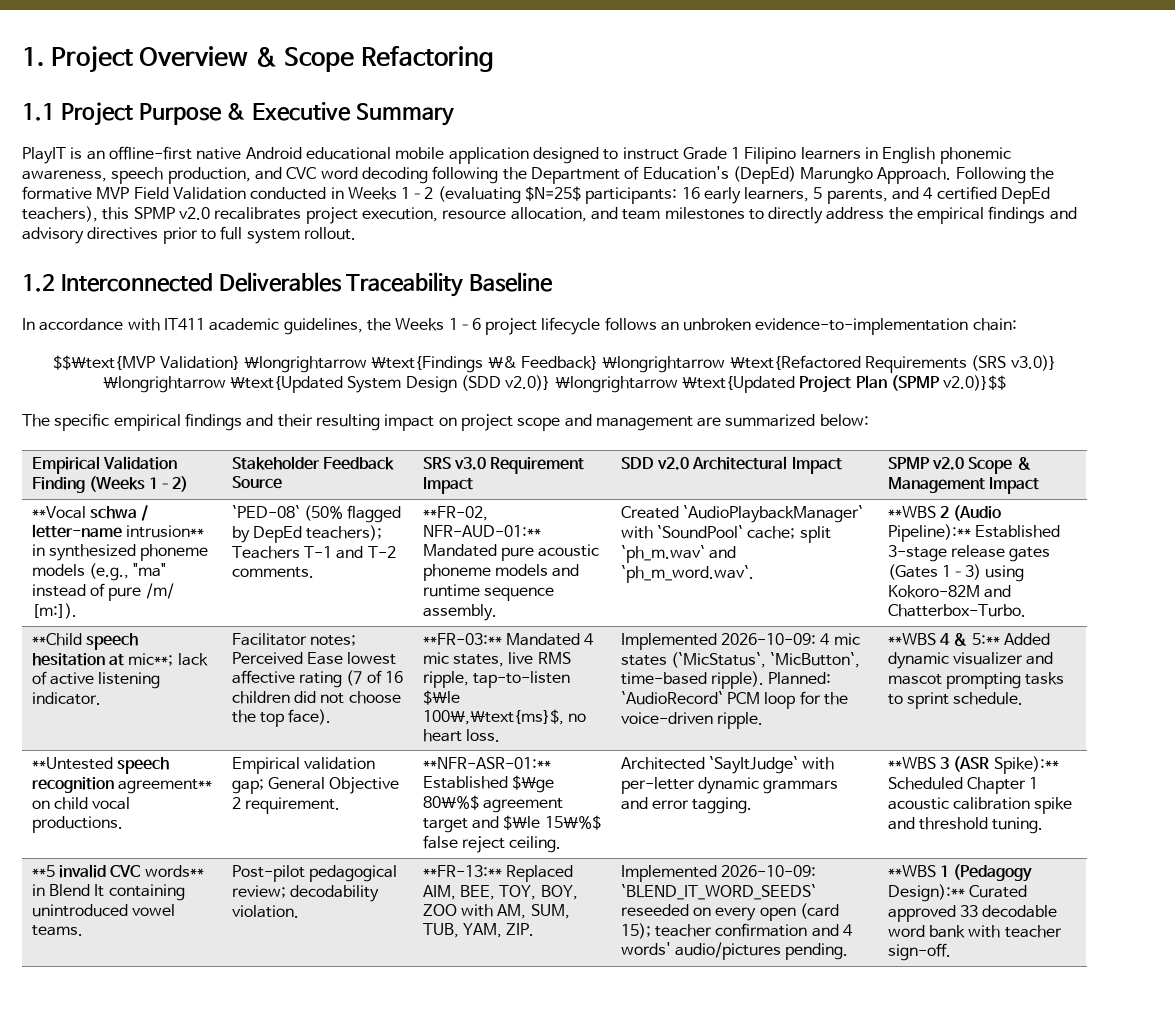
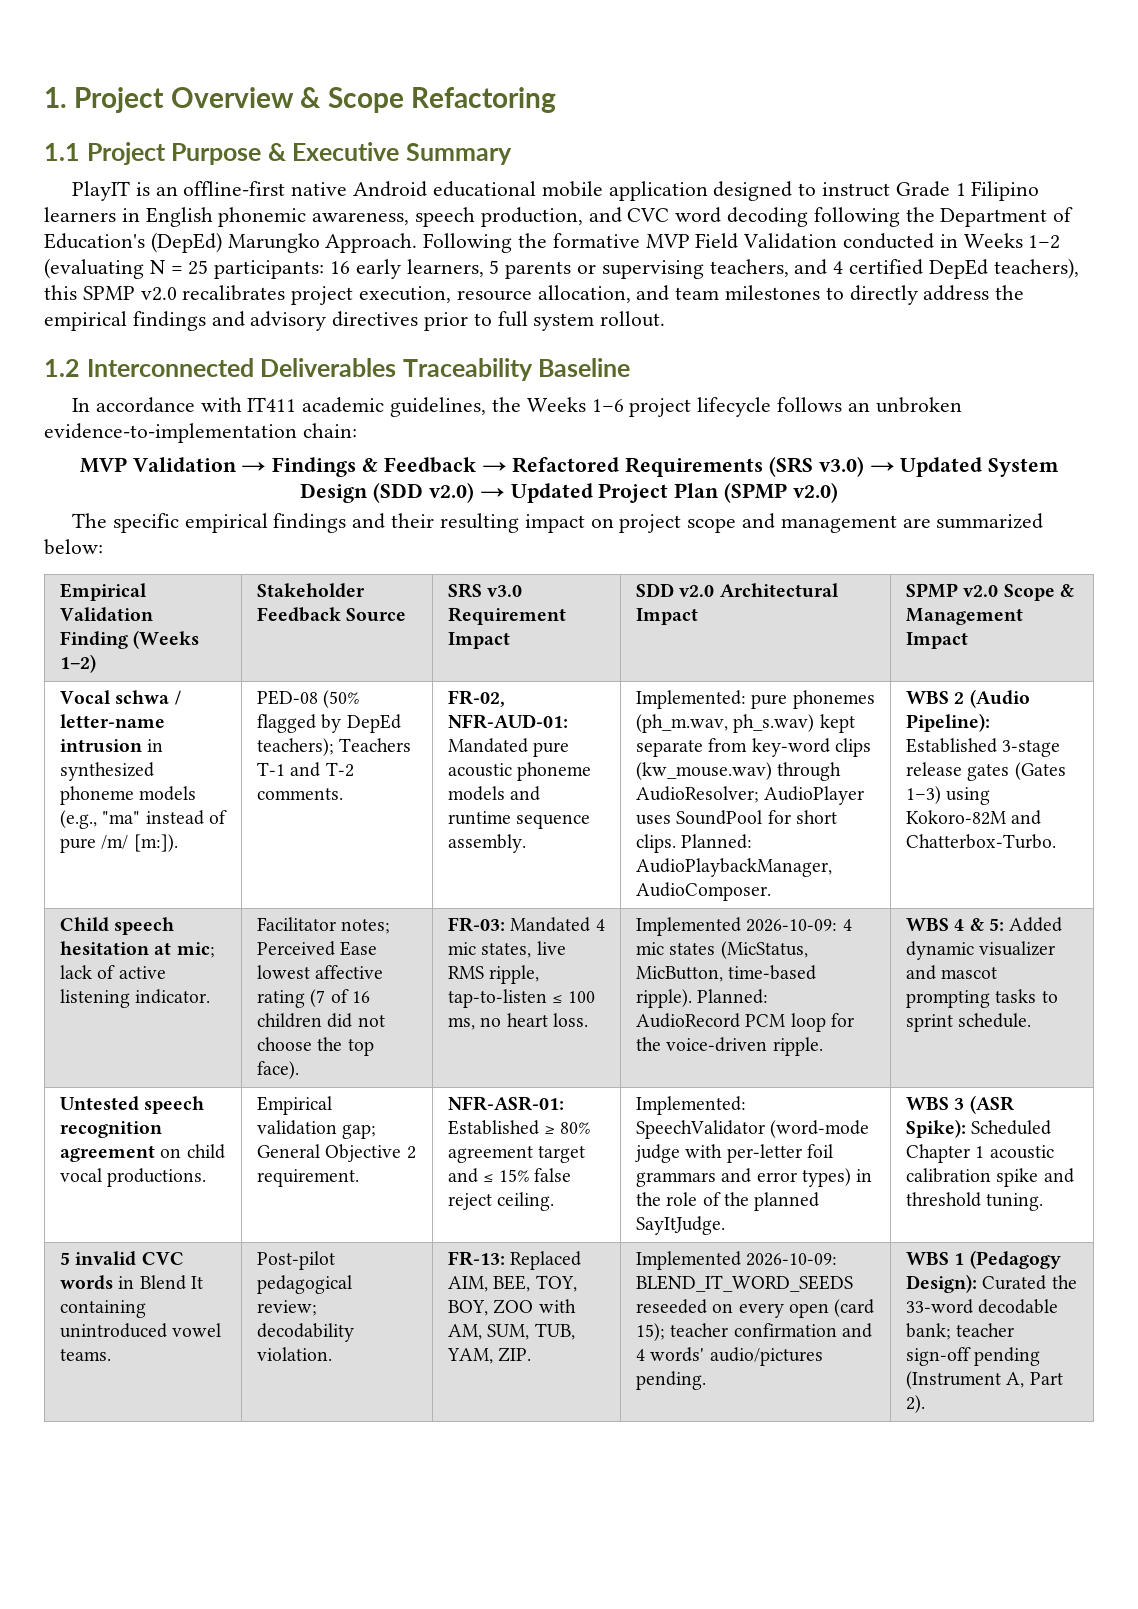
[524,186,581,201] $N=25$ -> [149,260,209,275] N = 25
[826,189,888,204] parents, -> [505,259,789,279] parents or supervising teachers,
[53,355,1056,373] [102,375,795,393] $$\text{MVP Validation} \longrightarrow \text{Findings \& Feedback} \longrightarrow \text{Refactored Requirements (SRS v3.0)} \longrightarrow \text{Updated System Design (SDD v2.0)} \longrightarrow \text{Updated -> [79,456,1060,477] [300,482,593,503] MVP Validation → Findings & Feedback → Refactored Requirements (SRS v3.0) → Updated System Design (SDD v2.0) → Updated
[943,375,1007,391] v2.0)}$$ -> [792,482,838,503] v2.0)
[31,506,86,519] **Vocal -> [60,690,112,704] Vocal
[126,525,205,538] intrusion** -> [60,739,143,753] intrusion
[231,505,300,518] `PED-08` -> [257,690,319,705] PED-08
[422,506,488,521] [422,525,541,537] **FR-02, NFR-AUD-01:** -> [448,690,506,707] [448,714,569,729] FR-02, NFR-AUD-01:
[620,505,864,523] [620,525,831,543] [620,545,737,563] [620,565,754,583] [887,506,936,518] Created `AudioPlaybackManager` with `SoundPool` cache; split `ph_m.wav` and `ph_m_word.wav`. | **WBS -> [636,690,875,709] [636,714,855,733] [636,738,871,757] [636,762,842,781] [636,786,865,805] [636,810,837,825] [636,834,753,853] [636,858,833,877] [636,882,772,901] [906,691,950,704] Implemented: pure phonemes (ph_m.wav, ph_s.wav) kept separate from key-word clips (kw_mouse.wav) through AudioResolver; AudioPlayer uses SoundPool for short clips. Planned: AudioPlaybackManager, AudioComposer. | WBS
[887,524,971,542] Pipeline):** -> [906,713,991,732] Pipeline):
[31,633,82,646] **Child -> [60,917,110,932] Child
[128,653,174,666] mic**; -> [176,942,215,958] mic;
[422,633,502,645] **FR-03:** -> [448,917,506,932] FR-03:
[422,690,460,705] [422,709,564,725] $\le 100\,\text{ms}$, -> [552,991,595,1003] [448,1017,476,1030] ≤ 100 ms,
[671,652,861,668] (`MicStatus`, `MicButton`, -> [720,941,808,959] [636,966,724,982] (MicStatus, MicButton,
[620,691,723,705] `AudioRecord` -> [636,1013,741,1028] AudioRecord
[887,633,936,645] **WBS -> [906,918,950,931] WBS
[971,633,1000,645] 5:** -> [988,918,1004,931] 5:
[31,757,113,770] **Untested -> [60,1096,140,1111] Untested
[118,779,213,794] agreement** -> [60,1145,156,1162] agreement
[422,757,551,769] [422,775,555,793] [422,795,479,810] **NFR-ASR-01:** Established $\ge 80\%$ -> [448,1096,565,1111] [448,1120,590,1135] NFR-ASR-01: Established ≥ 80%
[503,815,601,830] $\le 15\%$ -> [483,1169,529,1182] ≤ 15%
[620,756,799,774] Architected `SayItJudge` -> [636,1096,747,1115] [636,1120,870,1139] [635,1144,681,1163] Implemented: SpeechValidator (word-mode judge
[698,777,760,794] dynamic -> [806,1144,833,1158] foil
[692,797,753,814] [887,757,936,769] tagging. | **WBS -> [801,1168,873,1187] [636,1192,820,1211] [636,1216,726,1235] [906,1097,950,1110] types) in the role of the planned SayItJudge. | WBS
[993,756,1059,774] Spike):** -> [906,1119,967,1138] Spike):
[31,865,55,877] **5 -> [60,1252,71,1265] 5
[144,865,204,877] words** -> [60,1275,114,1290] words
[422,865,502,877] **FR-13:** -> [448,1251,506,1266] FR-13:
[620,884,816,900] `BLEND_IT_WORD_SEEDS` -> [636,1275,854,1292] BLEND_IT_WORD_SEEDS
[887,865,936,877] **WBS -> [906,1252,950,1265] WBS
[887,884,1028,902] [887,905,1058,922] [887,925,1062,938] [887,943,951,961] Design):** Curated approved 33 decodable word bank with teacher sign-off. -> [906,1274,1077,1293] [906,1299,1059,1314] [906,1323,1015,1340] [906,1347,1041,1366] [906,1371,1063,1389] [906,1395,926,1413] Design): Curated the 33-word decodable bank; teacher sign-off pending (Instrument A, Part 2).

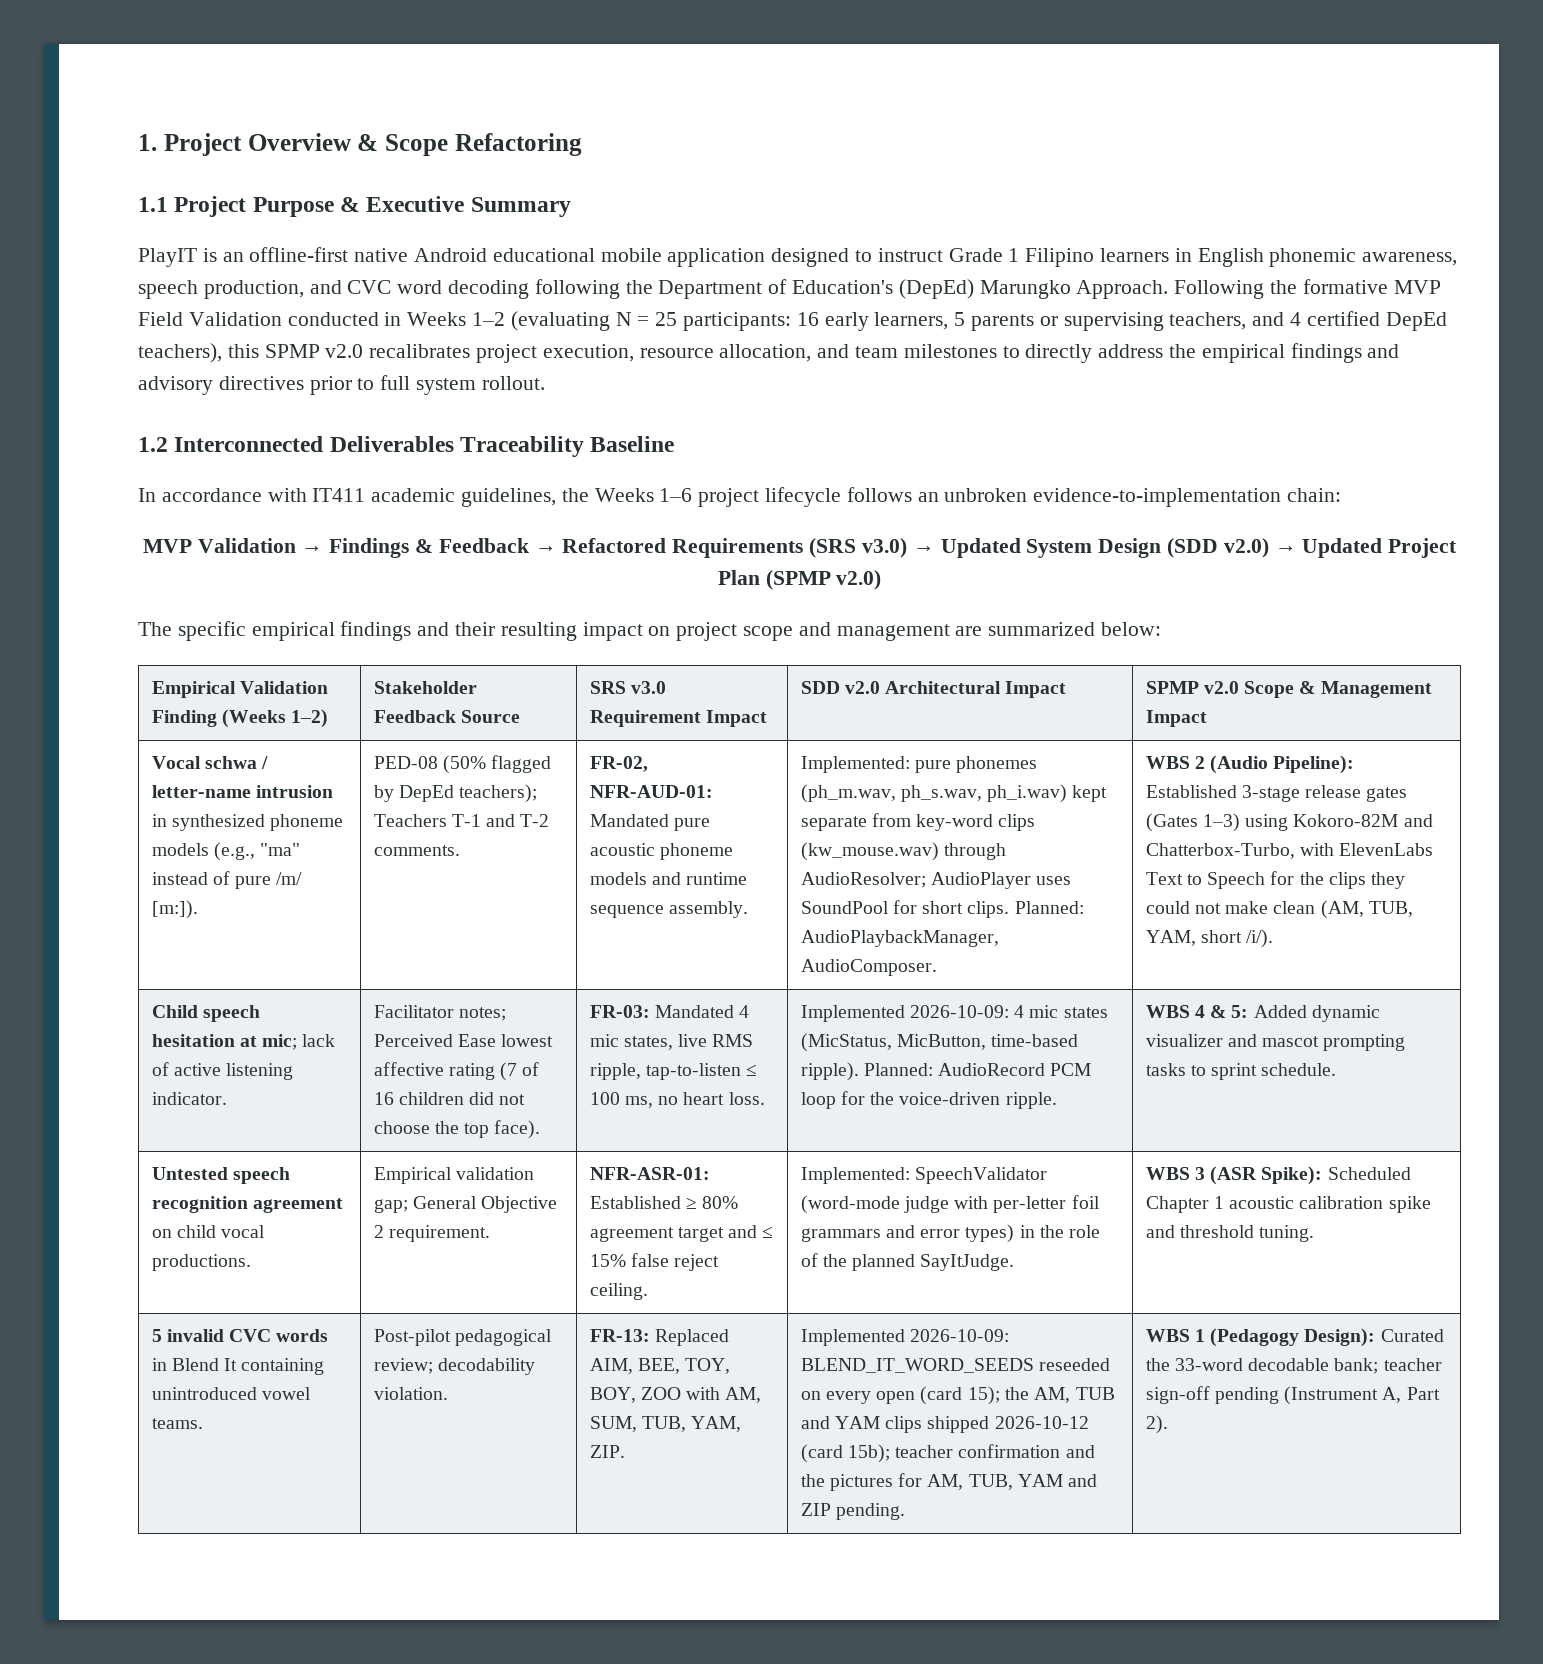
[733,714,815,733] ph_s.wav) -> [900,784,1068,803] ph_s.wav, ph_i.wav)
[906,834,1057,849] Chatterbox-Turbo. -> [1145,843,1434,859] [1145,871,1406,889] [1145,900,1414,919] [1145,929,1274,948] Chatterbox-Turbo, with ElevenLabs Text to Speech for the clips they could not make clean (AM, TUB, YAM, short /i/).
[670,1323,872,1338] [636,1347,823,1366] teacher confirmation and 4 words' audio/pictures -> [1005,1387,1115,1403] [800,1416,1089,1433] [800,1444,1095,1463] [800,1473,1098,1491] [800,1503,831,1516] the AM, TUB and YAM clips shipped 2026-10-12 (card 15b); teacher confirmation and the pictures for AM, TUB, YAM and ZIP

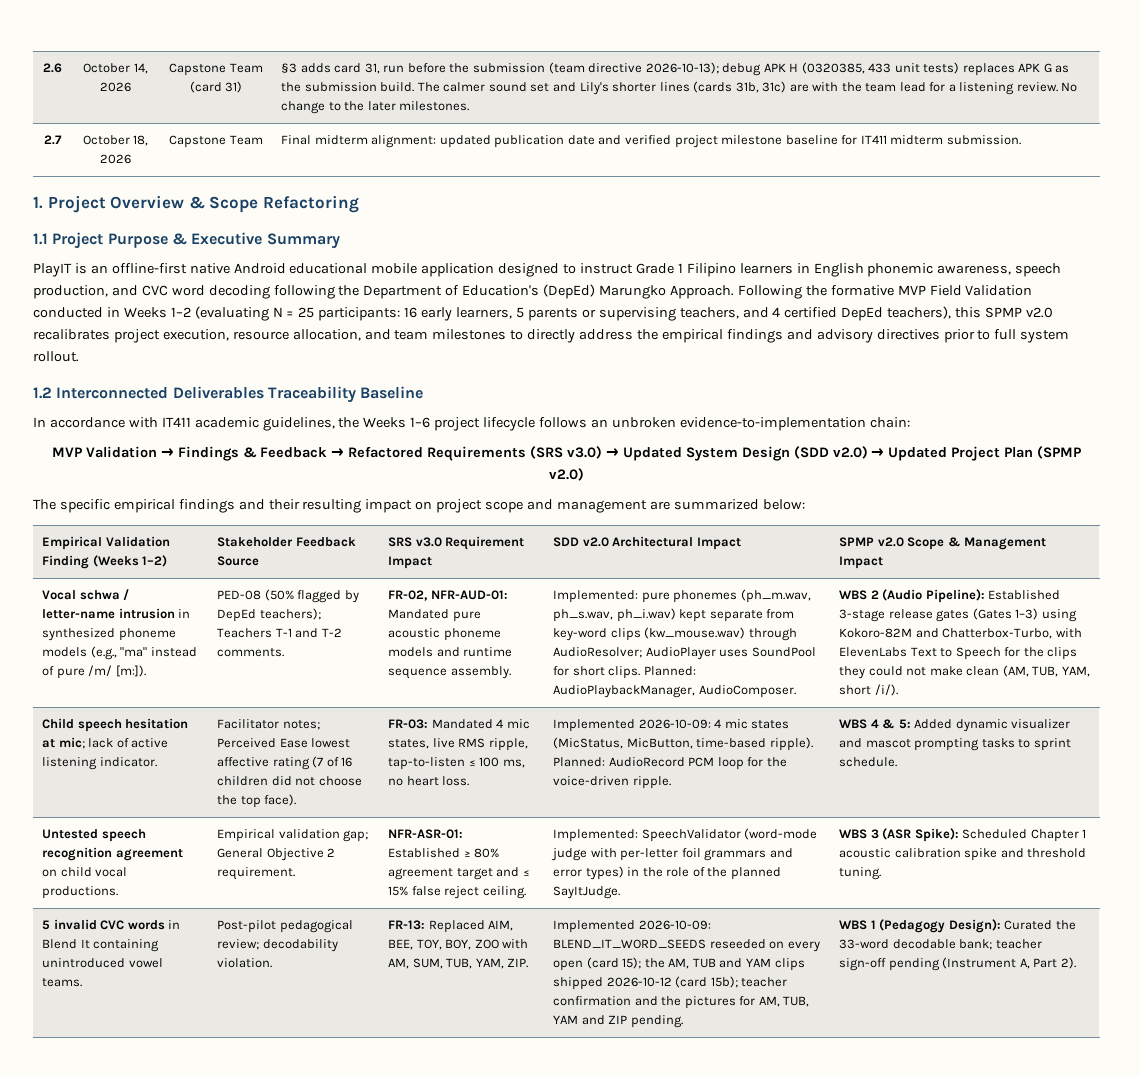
(138, 142) none -> [43,63,62,73] [83,63,148,74] [100,82,131,92] [169,63,263,76] [189,81,243,93] [281,62,1070,76] [281,81,1078,95] [281,101,470,114] [44,135,62,145] [82,135,149,146] [100,154,131,164] [169,135,263,148] [281,135,1021,148] 2.6 | October 14, 2026 | Capstone Team (card 31) | §3 adds card 31, run before the submission (team directive 2026-10-13); debug APK H (0320385, 433 unit tests) replaces APK G as the submission build. The calmer sound set and Lily's shorter lines (cards 31b, 31c) are with the team lead for a listening review. No change to the later milestones. // 2.7 | October 18, 2026 | Capstone Team | Final midterm alignment: updated publication date and verified project milestone baseline for IT411 midterm submission. //

